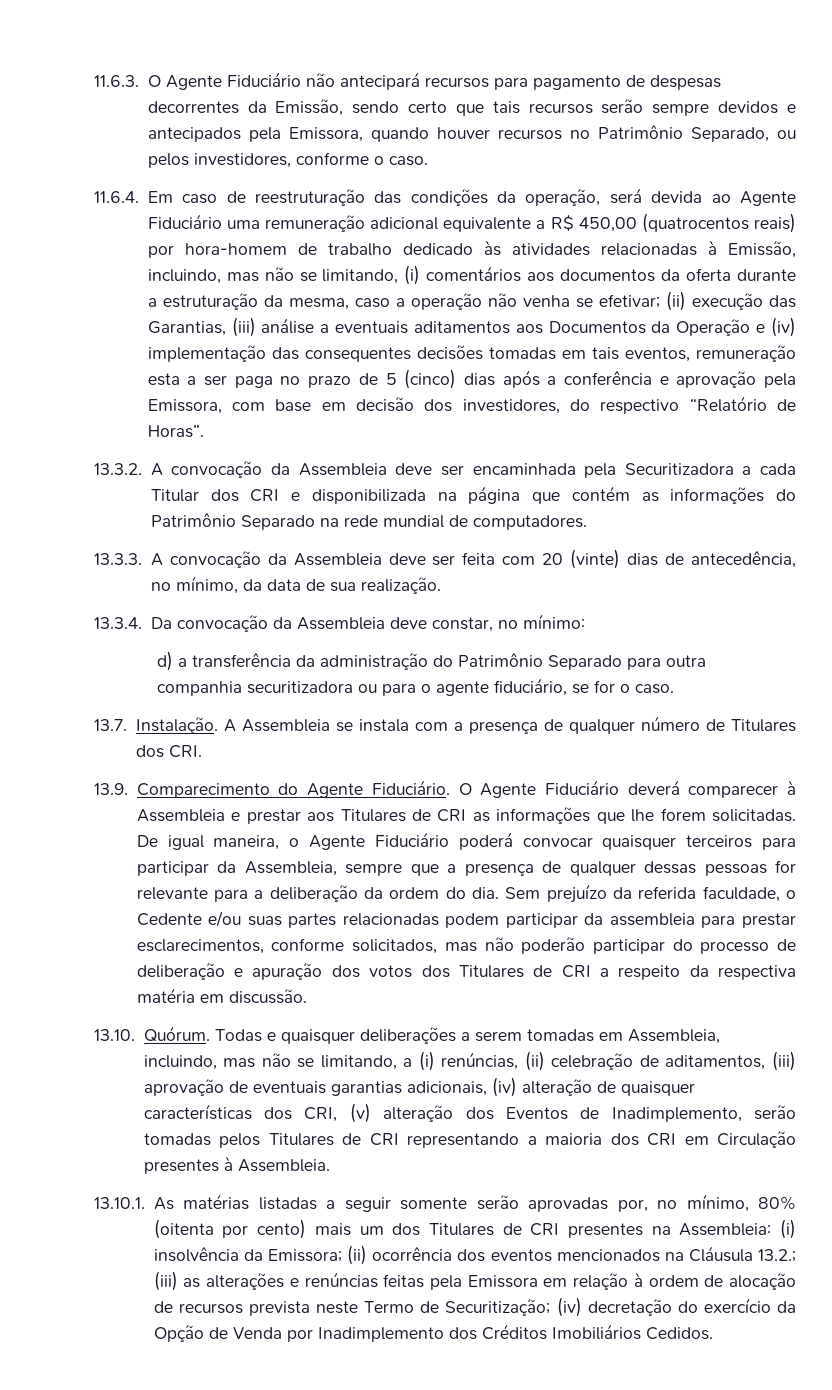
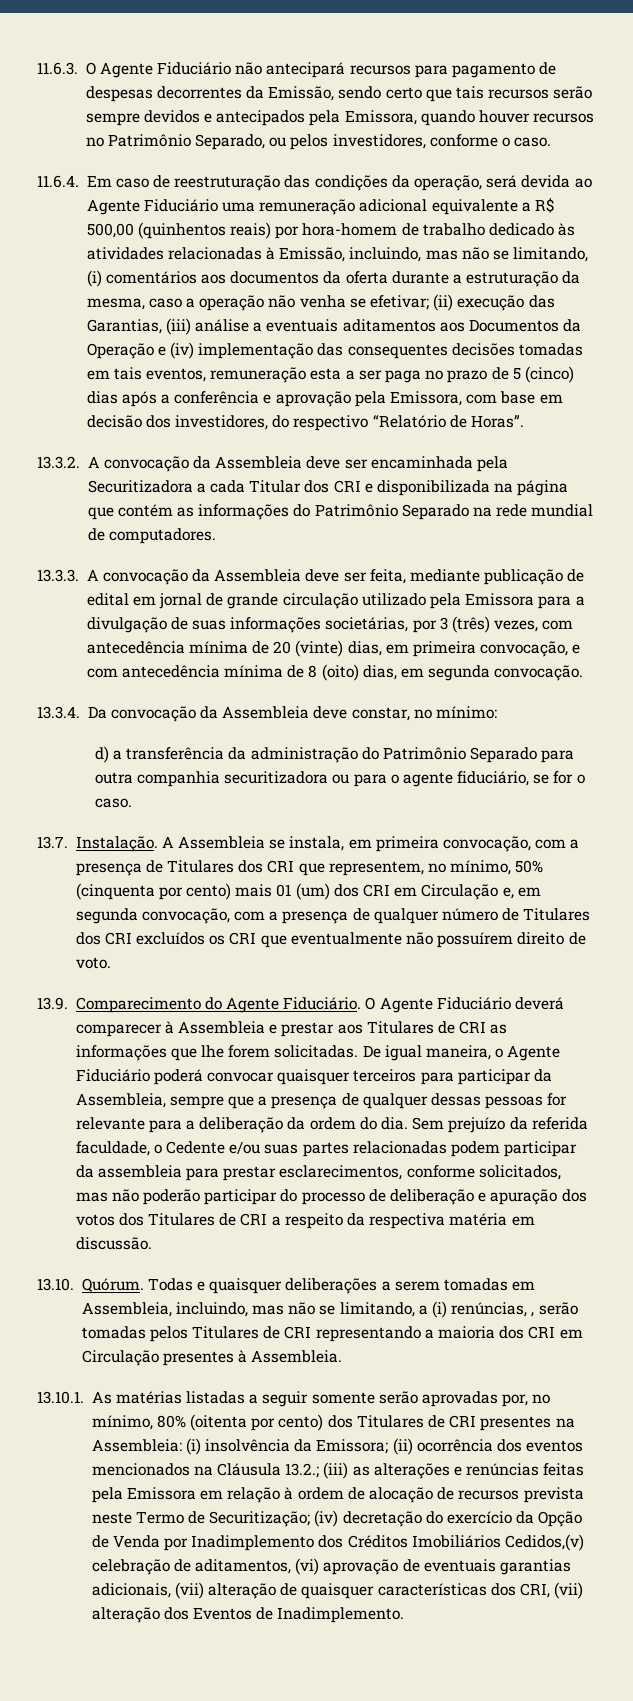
[578,213,749,233] 450,00 (quatrocentos -> [86,222,226,239] 500,00 (quinhentos
[462,549,796,569] [150,576,441,594] feita com 20 (vinte) dias de antecedência, no mínimo, da data de sua realização. -> [369,569,585,585] [86,593,585,609] [86,616,574,633] [86,640,581,657] [86,664,584,681] feita, mediante publicação de edital em jornal de grande circulação utilizado pela Emissora para a divulgação de suas informações societárias, por 3 (três) vezes, com antecedência mínima de 20 (vinte) dias, em primeira convocação, e com antecedência mínima de 8 (oito) dias, em segunda convocação.
[358,719,409,732] instala -> [289,836,580,852] [75,860,544,876] [75,883,541,900] [75,908,230,924] instala, em primeira convocação, com a presença de Titulares dos CRI que representem, no mínimo, 50% (cinquenta por cento) mais 01 (um) dos CRI em Circulação e, em segunda convocação,
[168,745,202,758] CRI. -> [104,932,586,948] [75,957,111,969] CRI excluídos os CRI que eventualmente não possuírem direito de voto.
[524,1051,797,1071] [143,1077,695,1097] [143,1103,742,1123] (ii) celebração de aditamentos, (iii) aprovação de eventuais garantias adicionais, (iv) alteração de quaisquer características dos CRI, (v) alteração dos Eventos de Inadimplemento, -> [531,1312,535,1317] ,
[314,1223,384,1236] mais um -> (324, 1422) none
[645,1327,713,1340] Cedidos. -> [505,1534,585,1551] [91,1558,572,1575] [91,1582,584,1599] [91,1607,405,1623] Cedidos,(v) celebração de aditamentos, (vi) aprovação de eventuais garantias adicionais, (vii) alteração de quaisquer características dos CRI, (vii) alteração dos Eventos de Inadimplemento.

